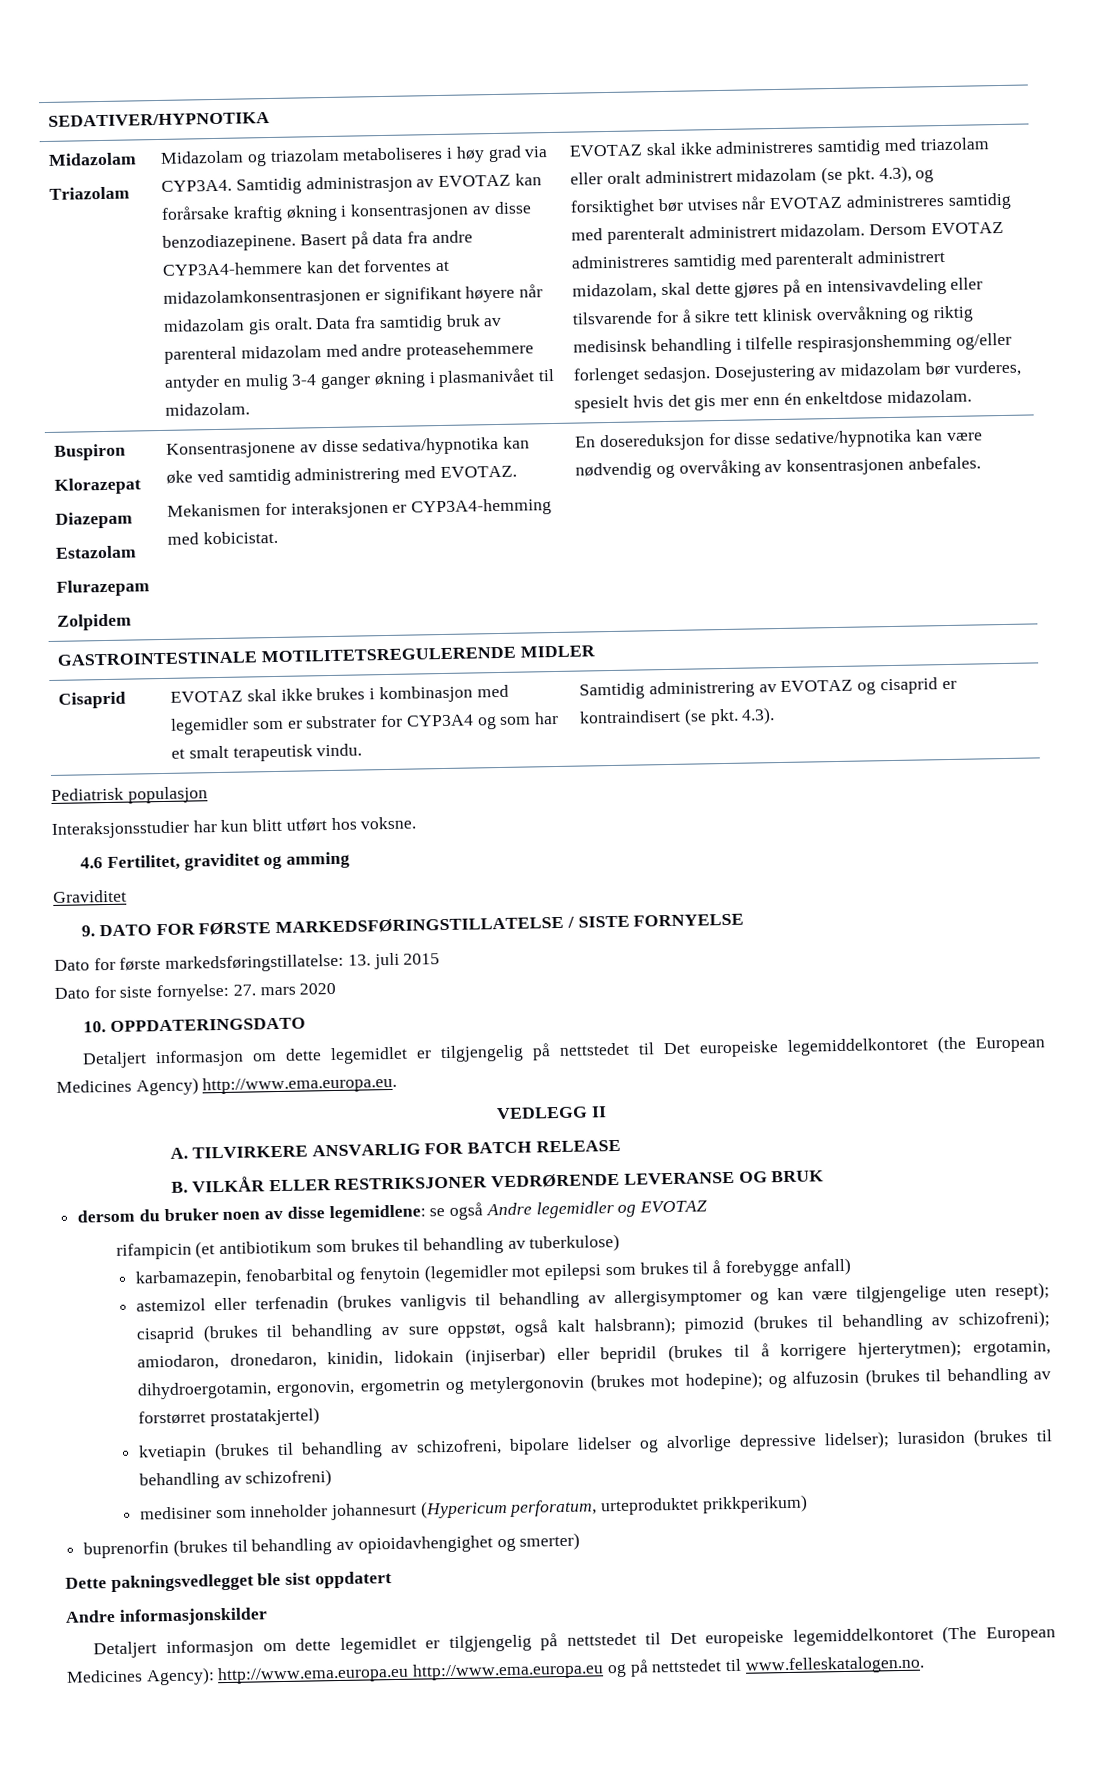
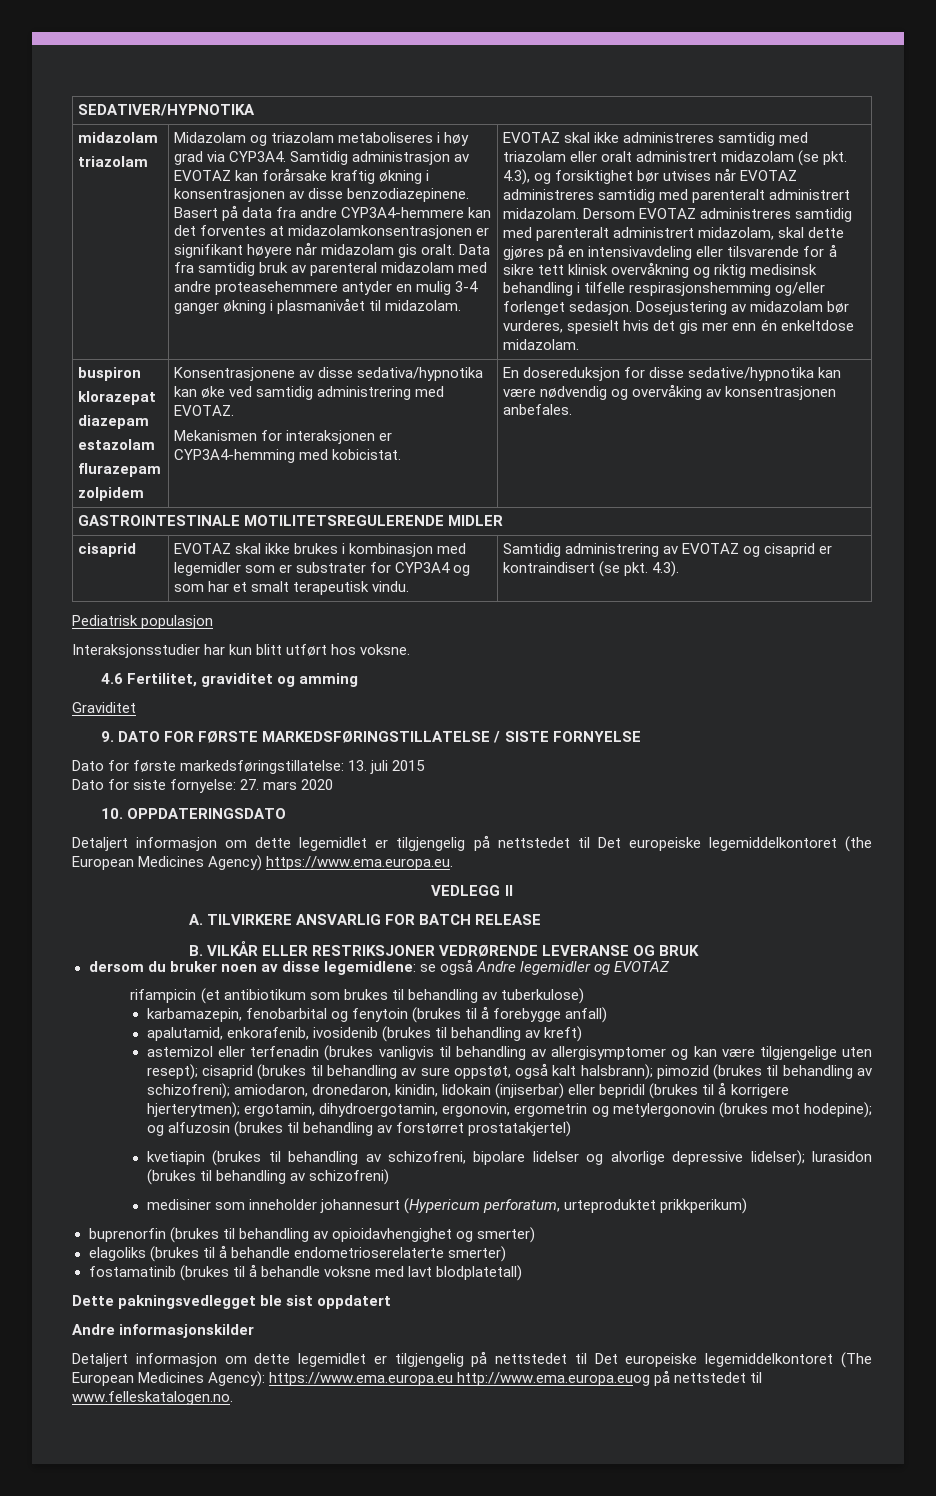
[48,152,138,166] [49,186,131,200] Midazolam // Triazolam -> [78,132,159,143] [78,156,149,167] midazolam // triazolam
[54,443,127,461] [54,477,142,495] [55,511,134,529] [55,545,138,559] [56,579,151,597] [57,613,133,631] Buspiron // Klorazepat // Diazepam // Estazolam // Flurazepam // Zolpidem -> [78,367,142,381] [78,391,157,405] [78,415,150,429] [78,439,156,450] [78,463,162,477] [78,487,145,501] buspiron // klorazepat // diazepam // estazolam // flurazepam // zolpidem
[58,691,127,709] Cisaprid -> [78,543,137,557] cisaprid
[202,1074,398,1095] http://www.ema.europa.eu. -> [266,856,454,870] https://www.ema.europa.eu.
[423,1261,689,1283] (legemidler mot epilepsi som brukes -> [412,1007,462,1023] (brukes
(851, 1266) none -> [146,1026,583,1042] // apalutamid, enkorafenib, ivosidenib (brukes til behandling av kreft)
(581, 1541) none -> [88,1245,506,1262] [88,1264,522,1281] // elagoliks (brukes til å behandle endometrioserelaterte smerter) // fostamatinib (brukes til å behandle voksne med lavt blodplatetall)
[217,1661,627,1685] http://www.ema.europa.eu http://www.ema.europa.eu og -> [269,1372,651,1386] https://www.ema.europa.eu http://www.ema.europa.euog

